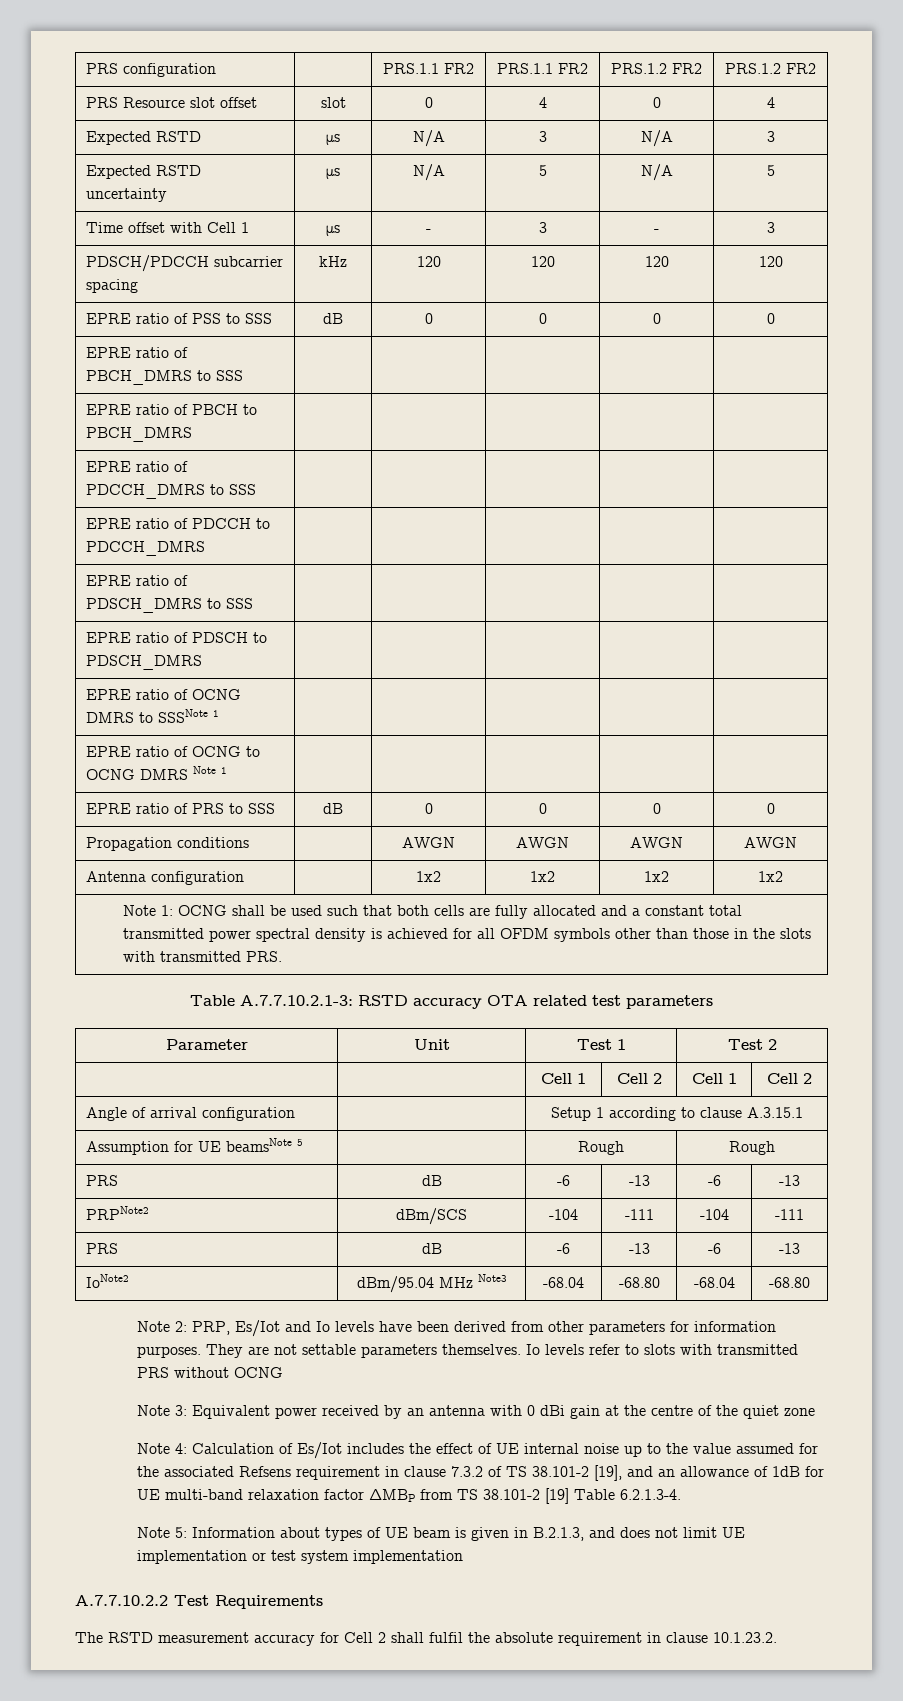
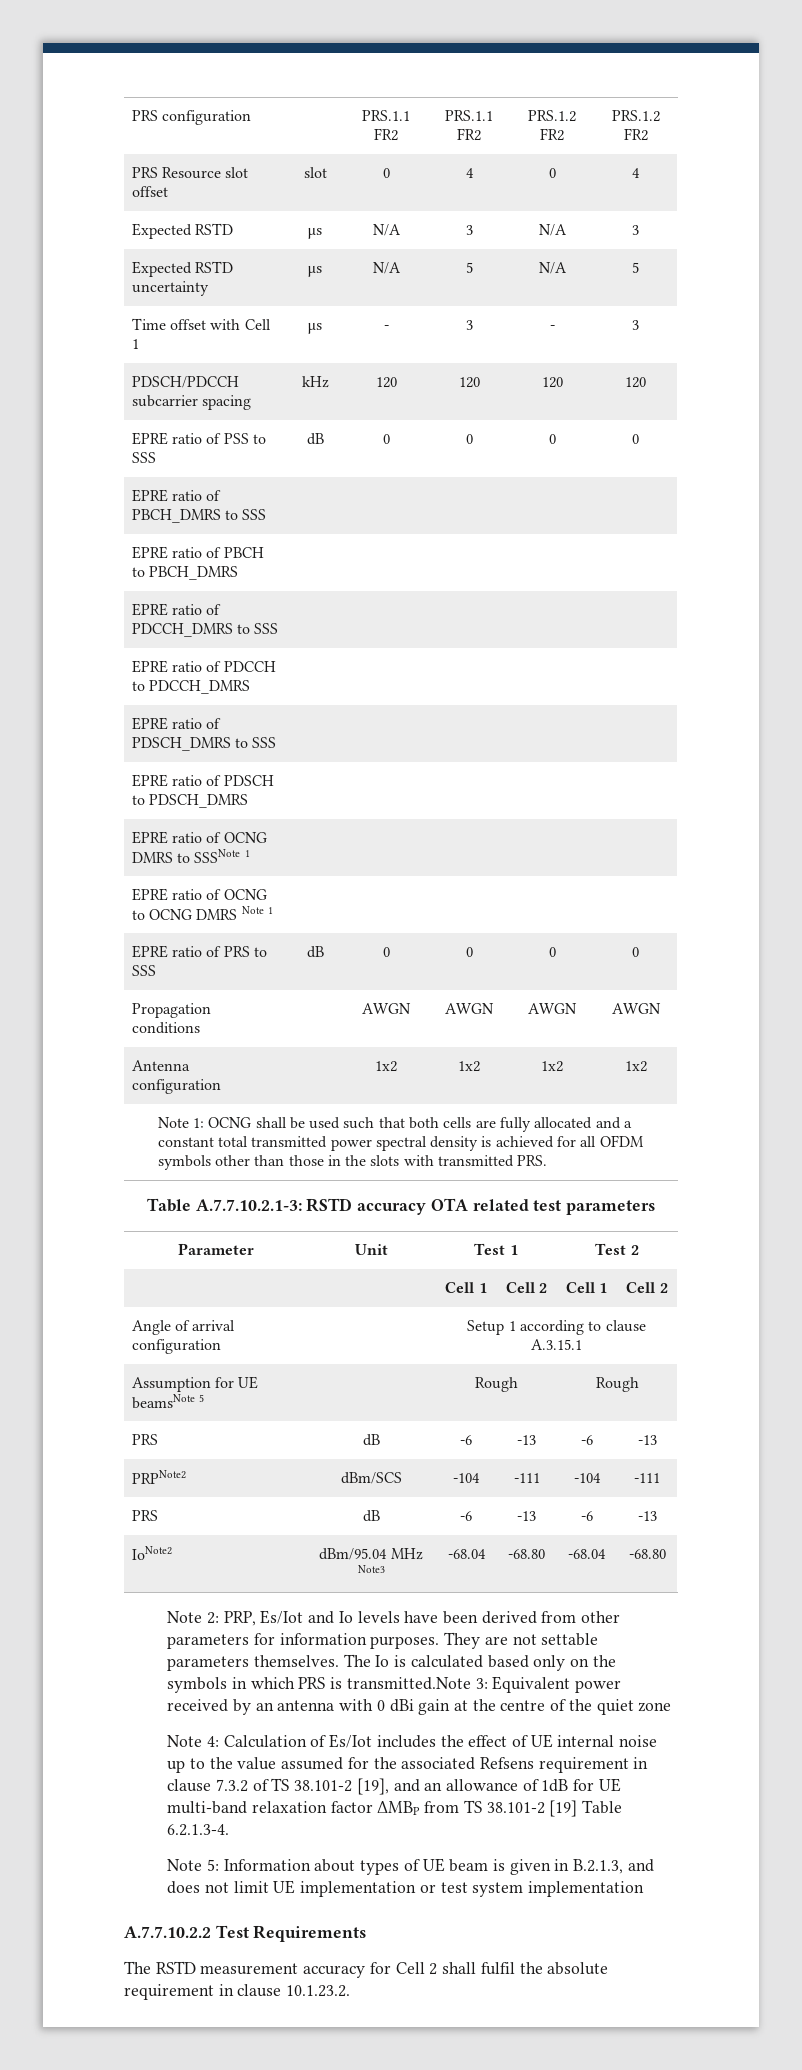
[525,1344,798,1355] [136,1367,283,1378] [136,1405,170,1416] Io levels refer to slots with transmitted PRS without OCNG // Note -> [343,1654,616,1671] [167,1677,471,1693] The Io is calculated based only on the symbols in which PRS is transmitted.Note

